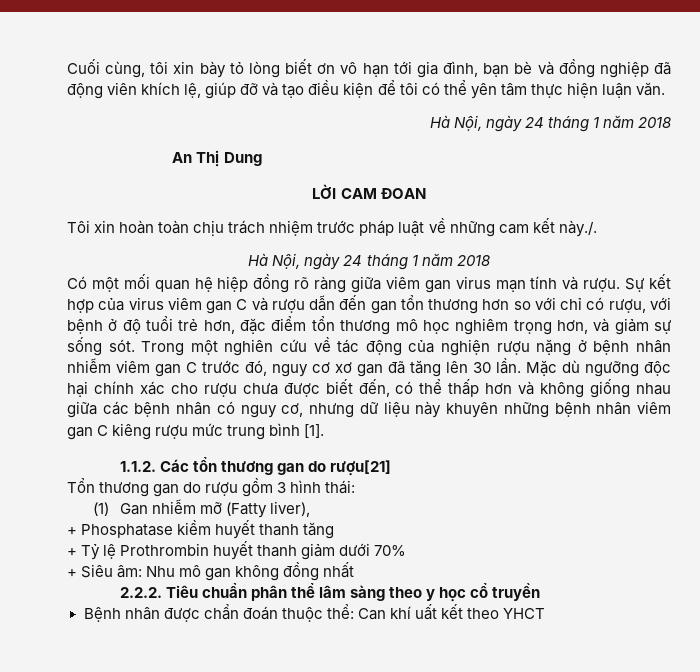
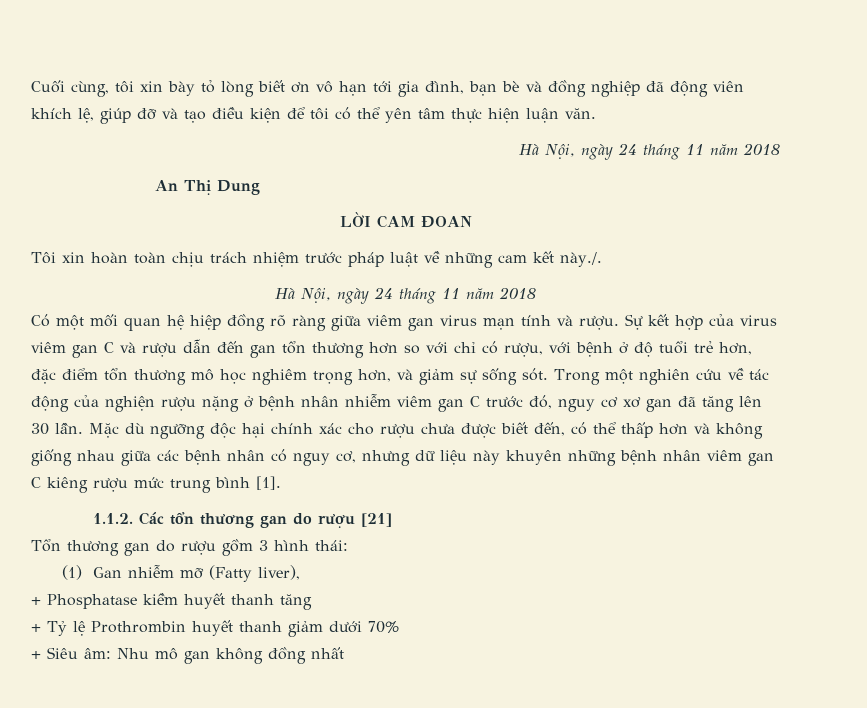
[592,117,599,128] 1 -> [686,144,704,155] 11
[411,255,418,266] 1 -> [442,288,460,299] 11
[329,460,391,476] rượu[21] -> [317,513,392,528] rượu [21]
[119,583,541,602] [83,604,546,622] // 2.2.2. Tiêu chuẩn phân thể lâm sàng theo y học cổ truyền // Bệnh nhân được chẩn đoán thuộc thể: Can khí uất kết theo YHCT -> (344, 653) none

